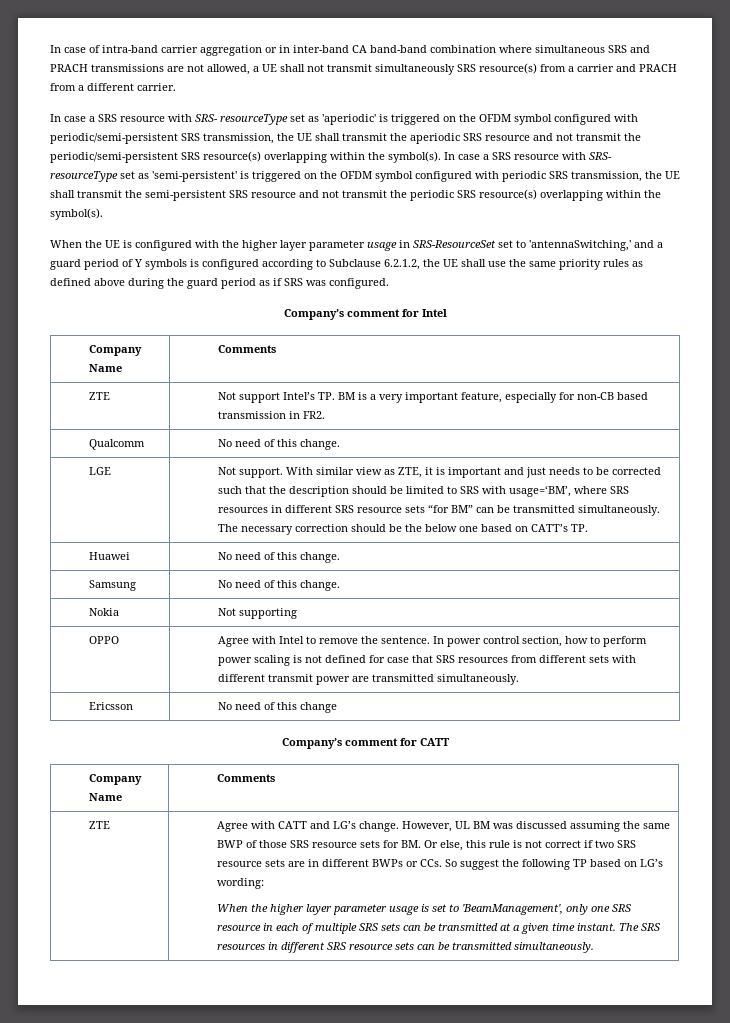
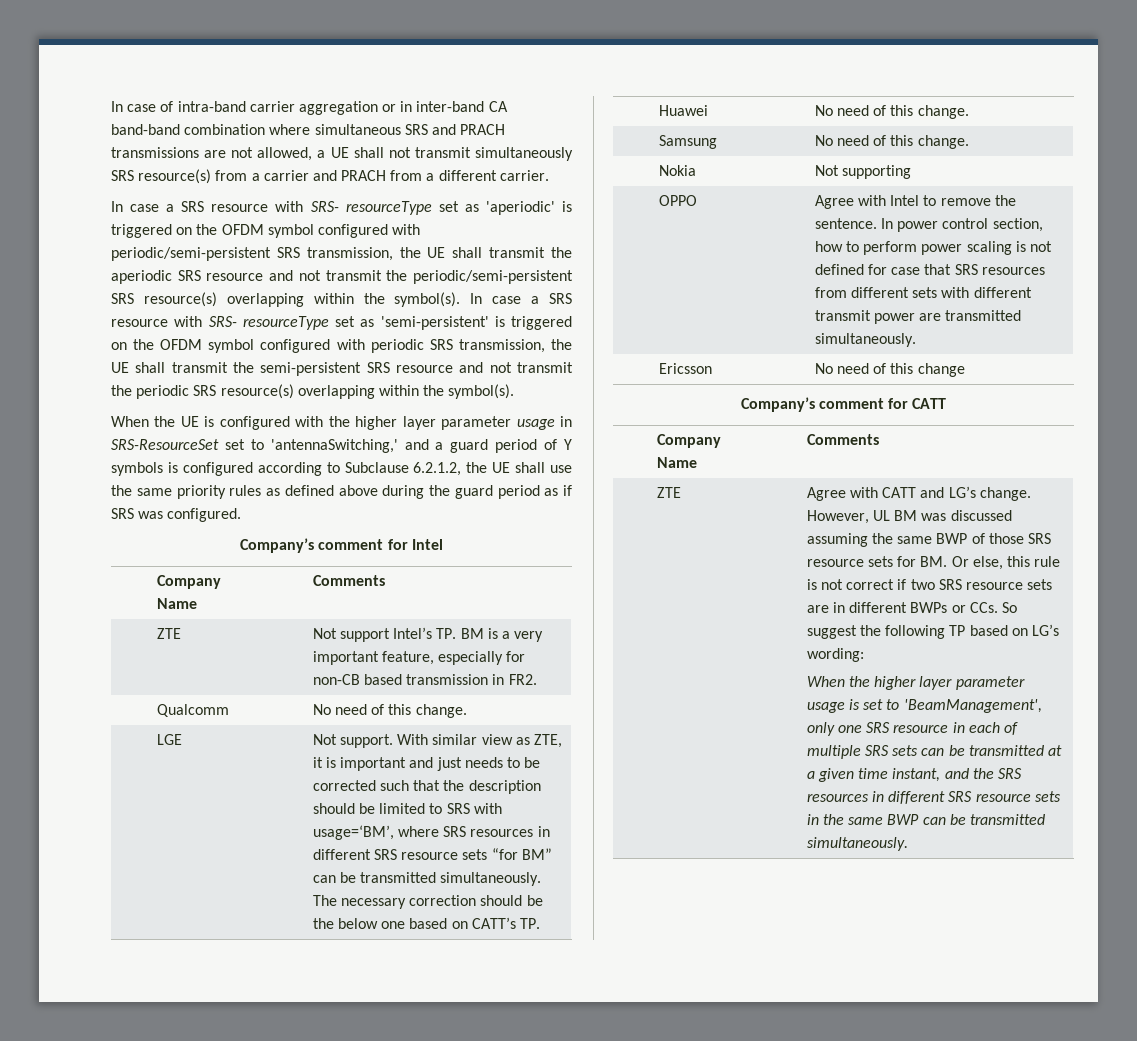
[577,923,662,931] [217,942,415,953] instant. The SRS resources in different SRS resource sets -> [892,768,1022,782] [806,791,1061,804] [806,814,920,825] instant, and the SRS resources in different SRS resource sets in the same BWP

